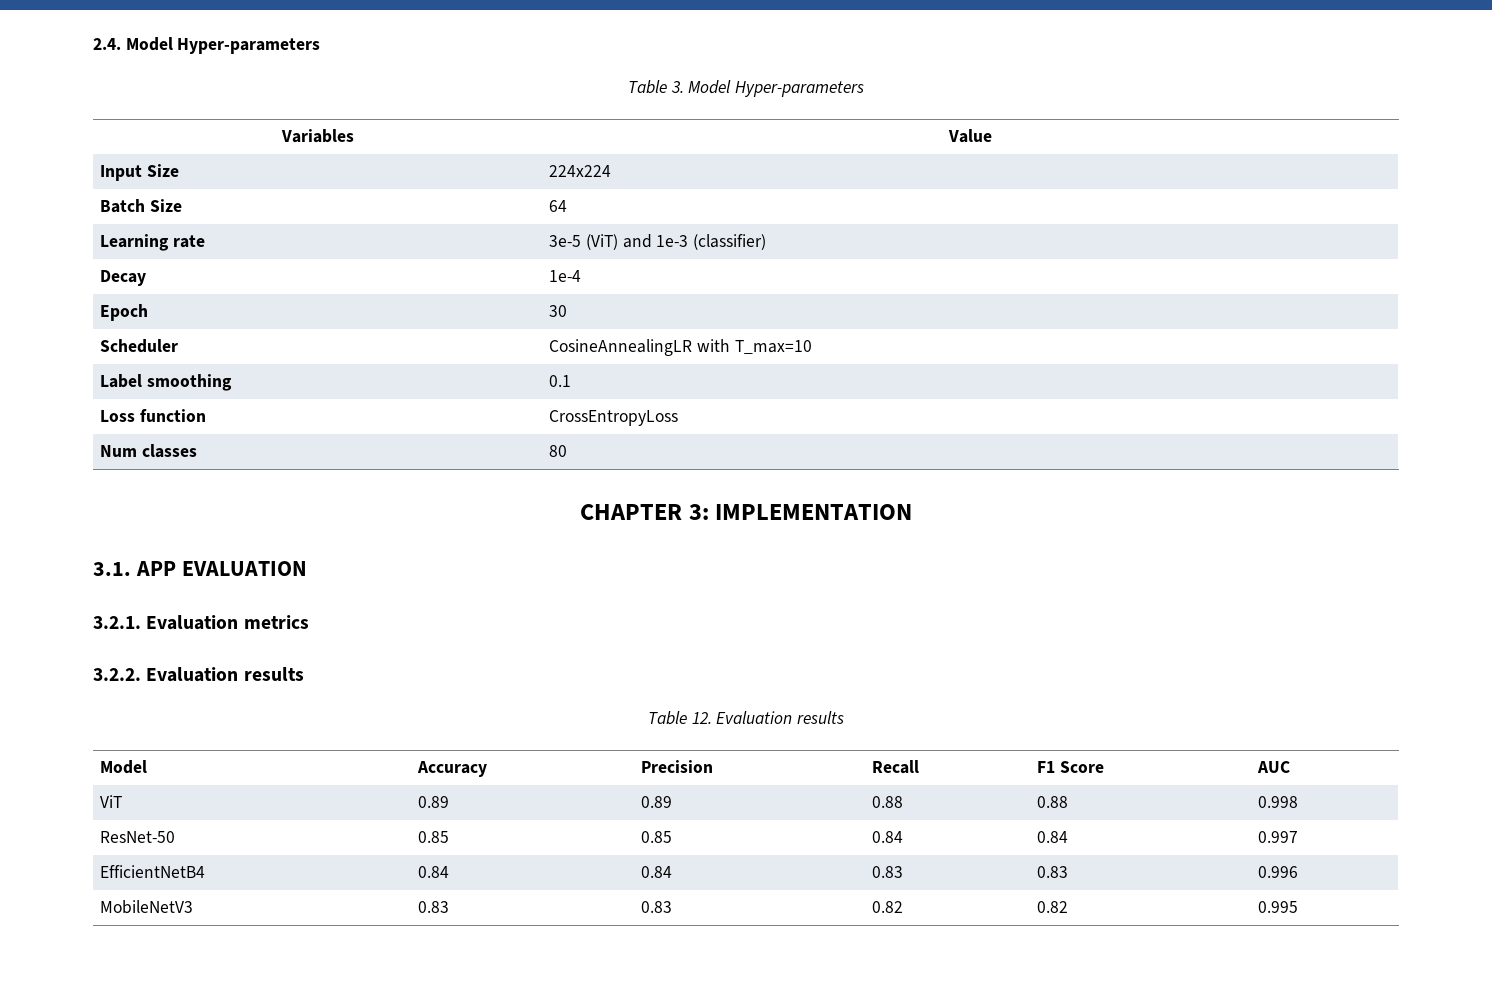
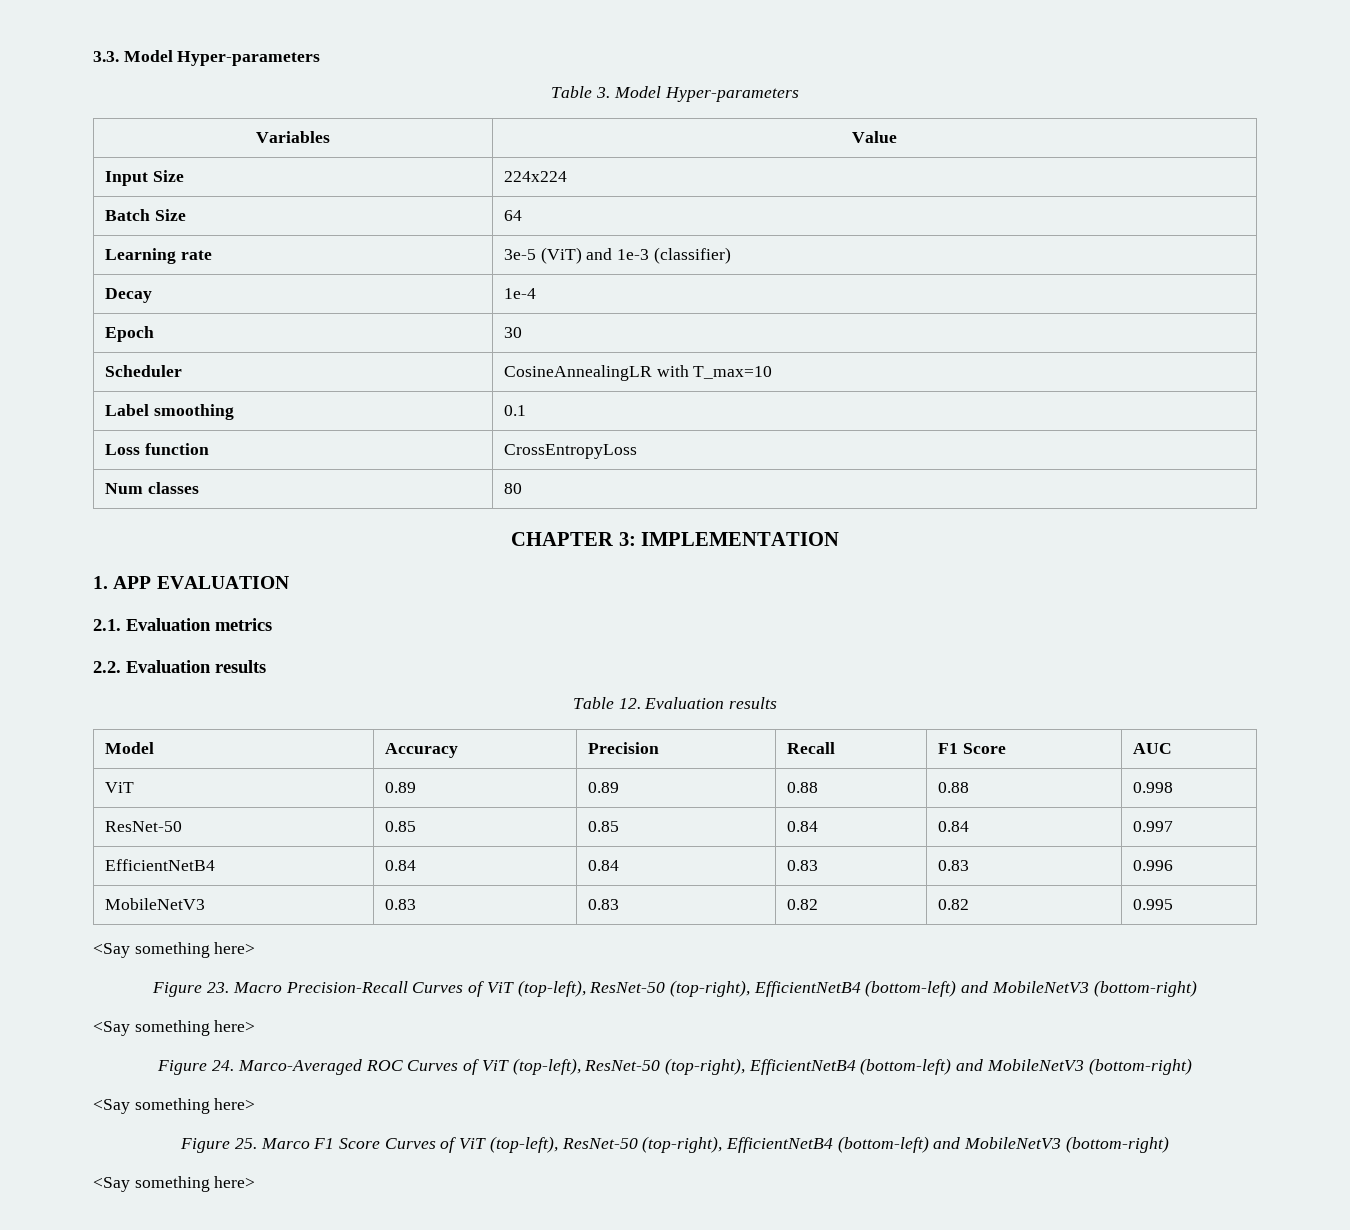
[93,38,121,50] 2.4. -> [93,51,119,62] 3.3.
[93,562,131,576] 3.1. -> [93,576,108,589] 1.
[93,616,141,629] 3.2.1. -> [93,619,121,631] 2.1.
[93,668,141,681] 3.2.2. -> [93,661,121,673] 2.2.
(1299, 907) none -> [93,942,256,958] [152,980,1197,997] [93,1020,256,1036] [157,1058,1192,1075] [93,1098,256,1114] [180,1136,1169,1153] [93,1176,256,1192] // <Say something here> // Figure 23. Macro Precision-Recall Curves of ViT (top-left), ResNet-50 (top-right), EfficientNetB4 (bottom-left) and MobileNetV3 (bottom-right) // <Say something here> // Figure 24. Marco-Averaged ROC Curves of ViT (top-left), ResNet-50 (top-right), EfficientNetB4 (bottom-left) and MobileNetV3 (bottom-right) // <Say something here> // Figure 25. Marco F1 Score Curves of ViT (top-left), ResNet-50 (top-right), EfficientNetB4 (bottom-left) and MobileNetV3 (bottom-right) // <Say something here>

